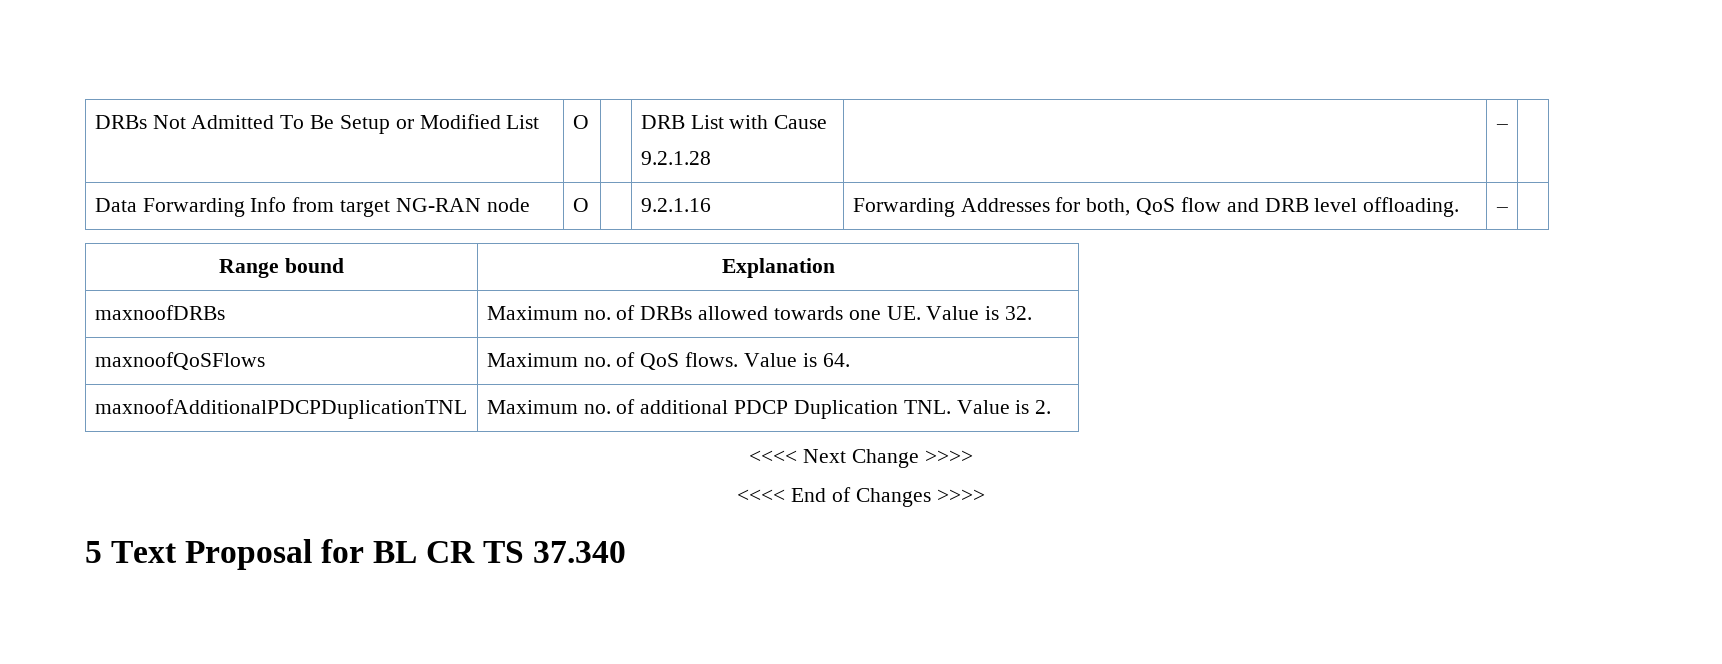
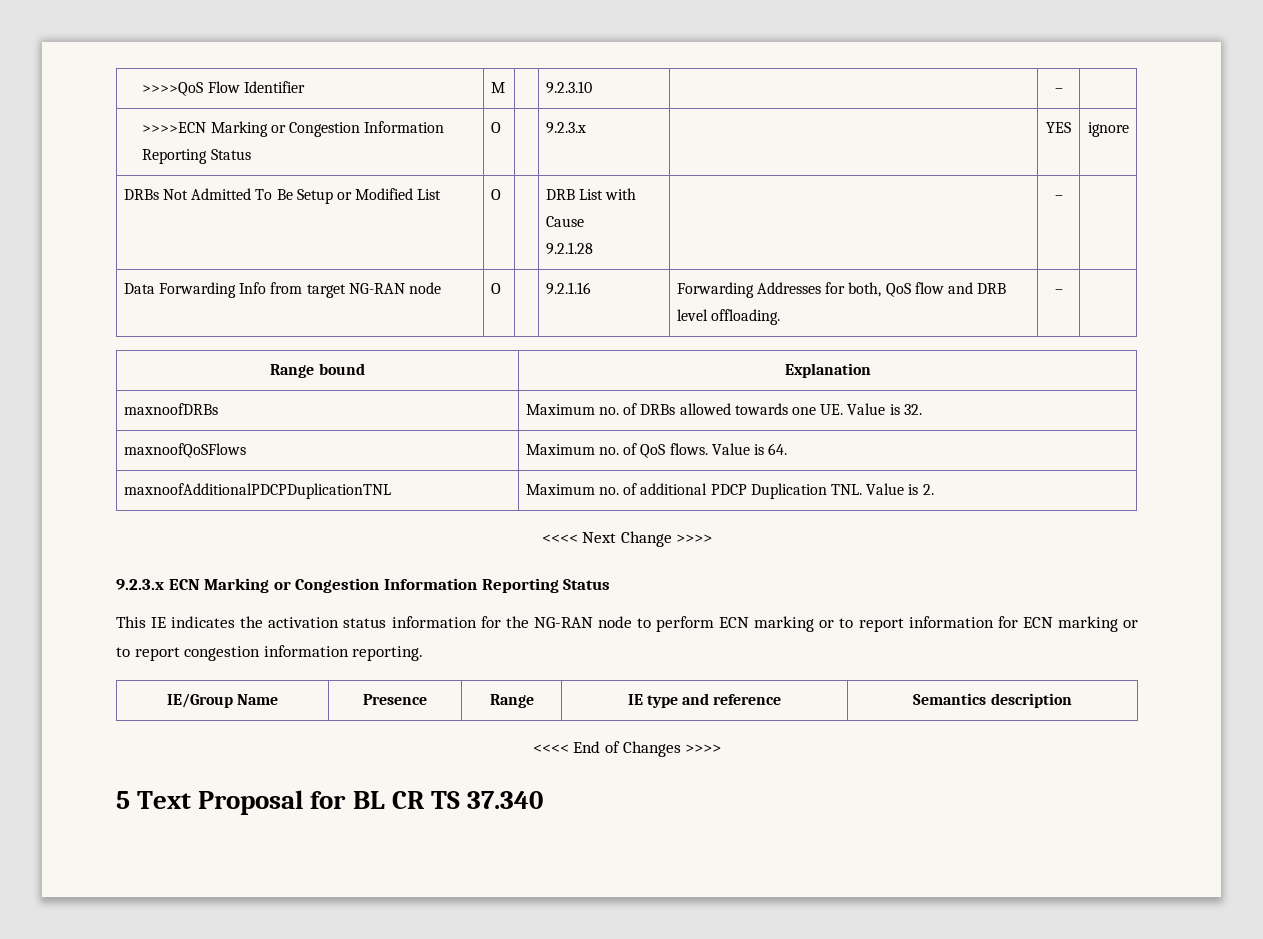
(94, 122) none -> [142,81,305,96] [490,82,505,93] [545,81,592,94] [1054,88,1063,93] [142,121,445,137] [142,149,251,164] [490,122,501,133] [545,122,586,134] [1046,122,1071,133] [1087,122,1129,137] >>>>QoS Flow Identifier | M | | 9.2.3.10 | | – | // >>>>ECN Marking or Congestion Information Reporting Status | O | | 9.2.3.x | | YES | ignore //
(973, 456) none -> [116,578,611,593] [116,616,1139,632] [116,645,424,661] [166,693,279,708] [363,694,427,705] [489,694,534,708] [627,693,782,708] [913,693,1072,708] // 9.2.3.x ECN Marking or Congestion Information Reporting Status // This IE indicates the activation status information for the NG-RAN node to perform ECN marking or to report information for ECN marking or to report congestion information reporting. // IE/Group Name | Presence | Range | IE type and reference | Semantics description

